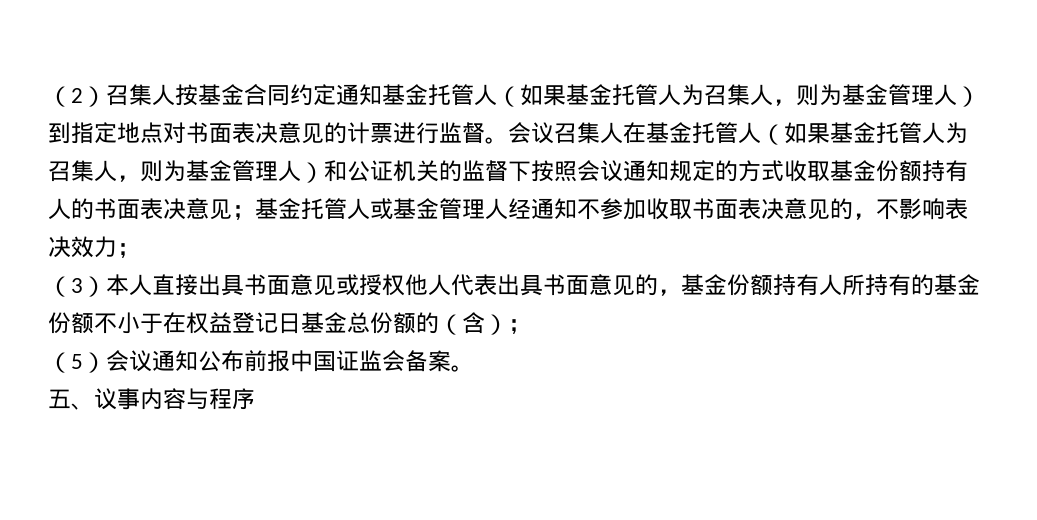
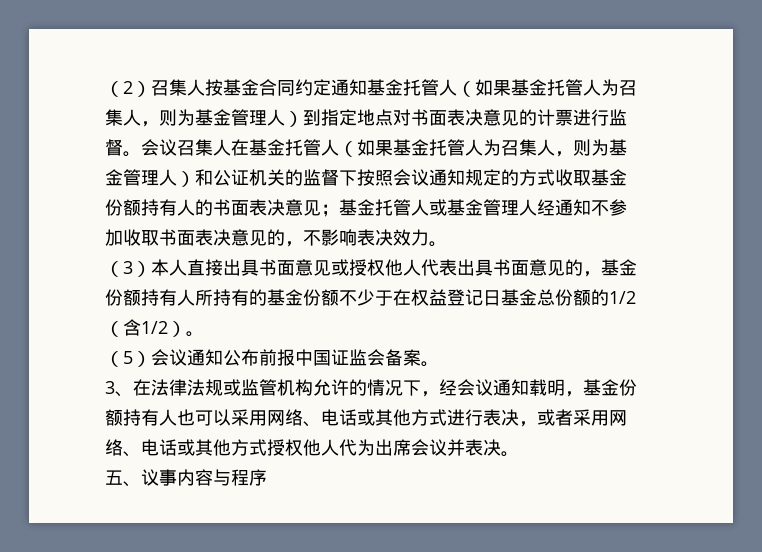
[117,243,140,258] ； -> [429,241,447,247] 。
[117,312,140,334] 小 -> [357,289,375,306] 少
[439,312,531,335] （含）； -> [609,291,636,304] [105,319,204,337] 1/2（含1/2）。
(474, 368) none -> [105,379,637,397] [105,409,627,427] [105,439,519,457] // 3、在法律法规或监管机构允许的情况下，经会议通知载明，基金份额持有人也可以采用网络、电话或其他方式进行表决，或者采用网络、电话或其他方式授权他人代为出席会议并表决。

